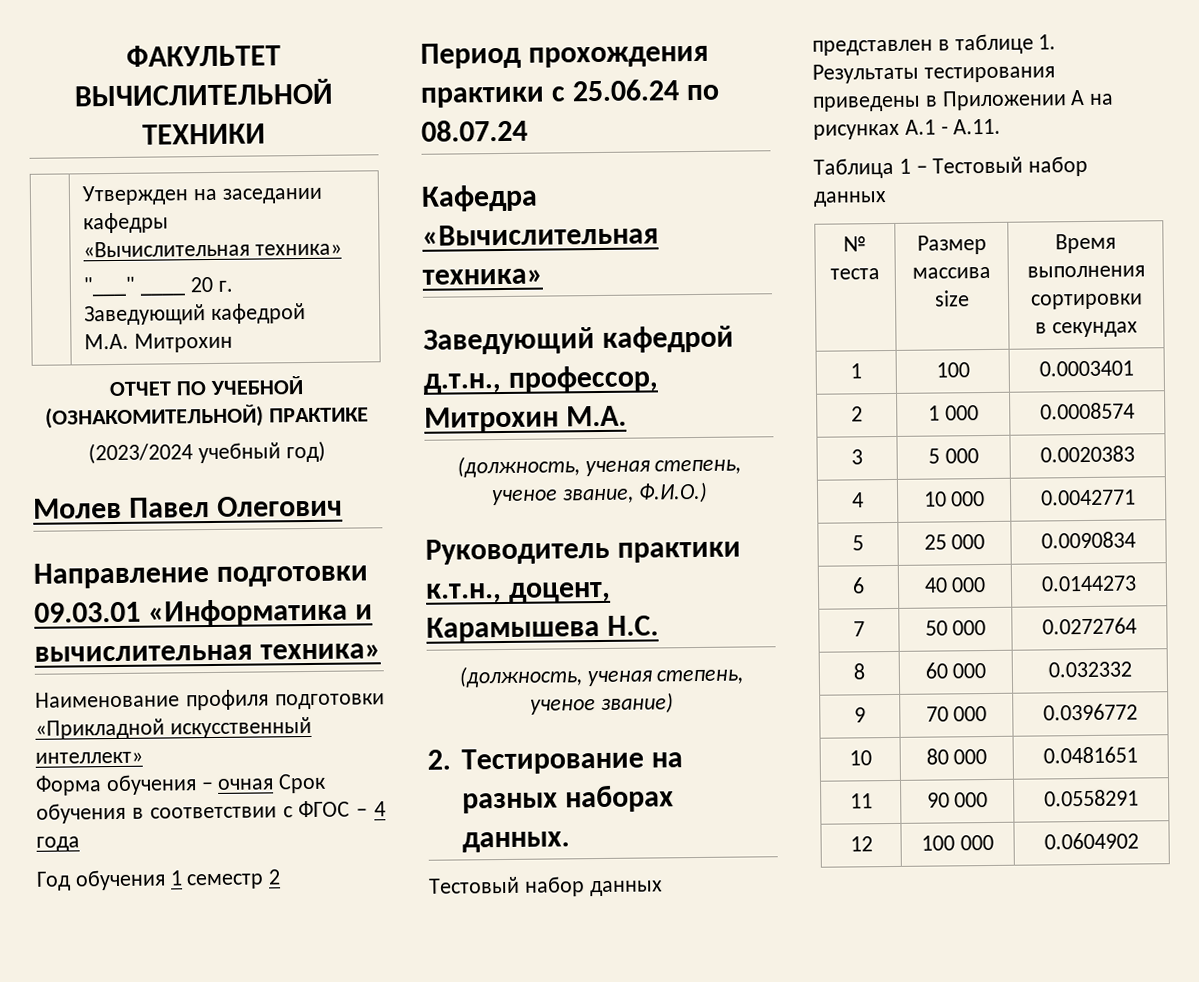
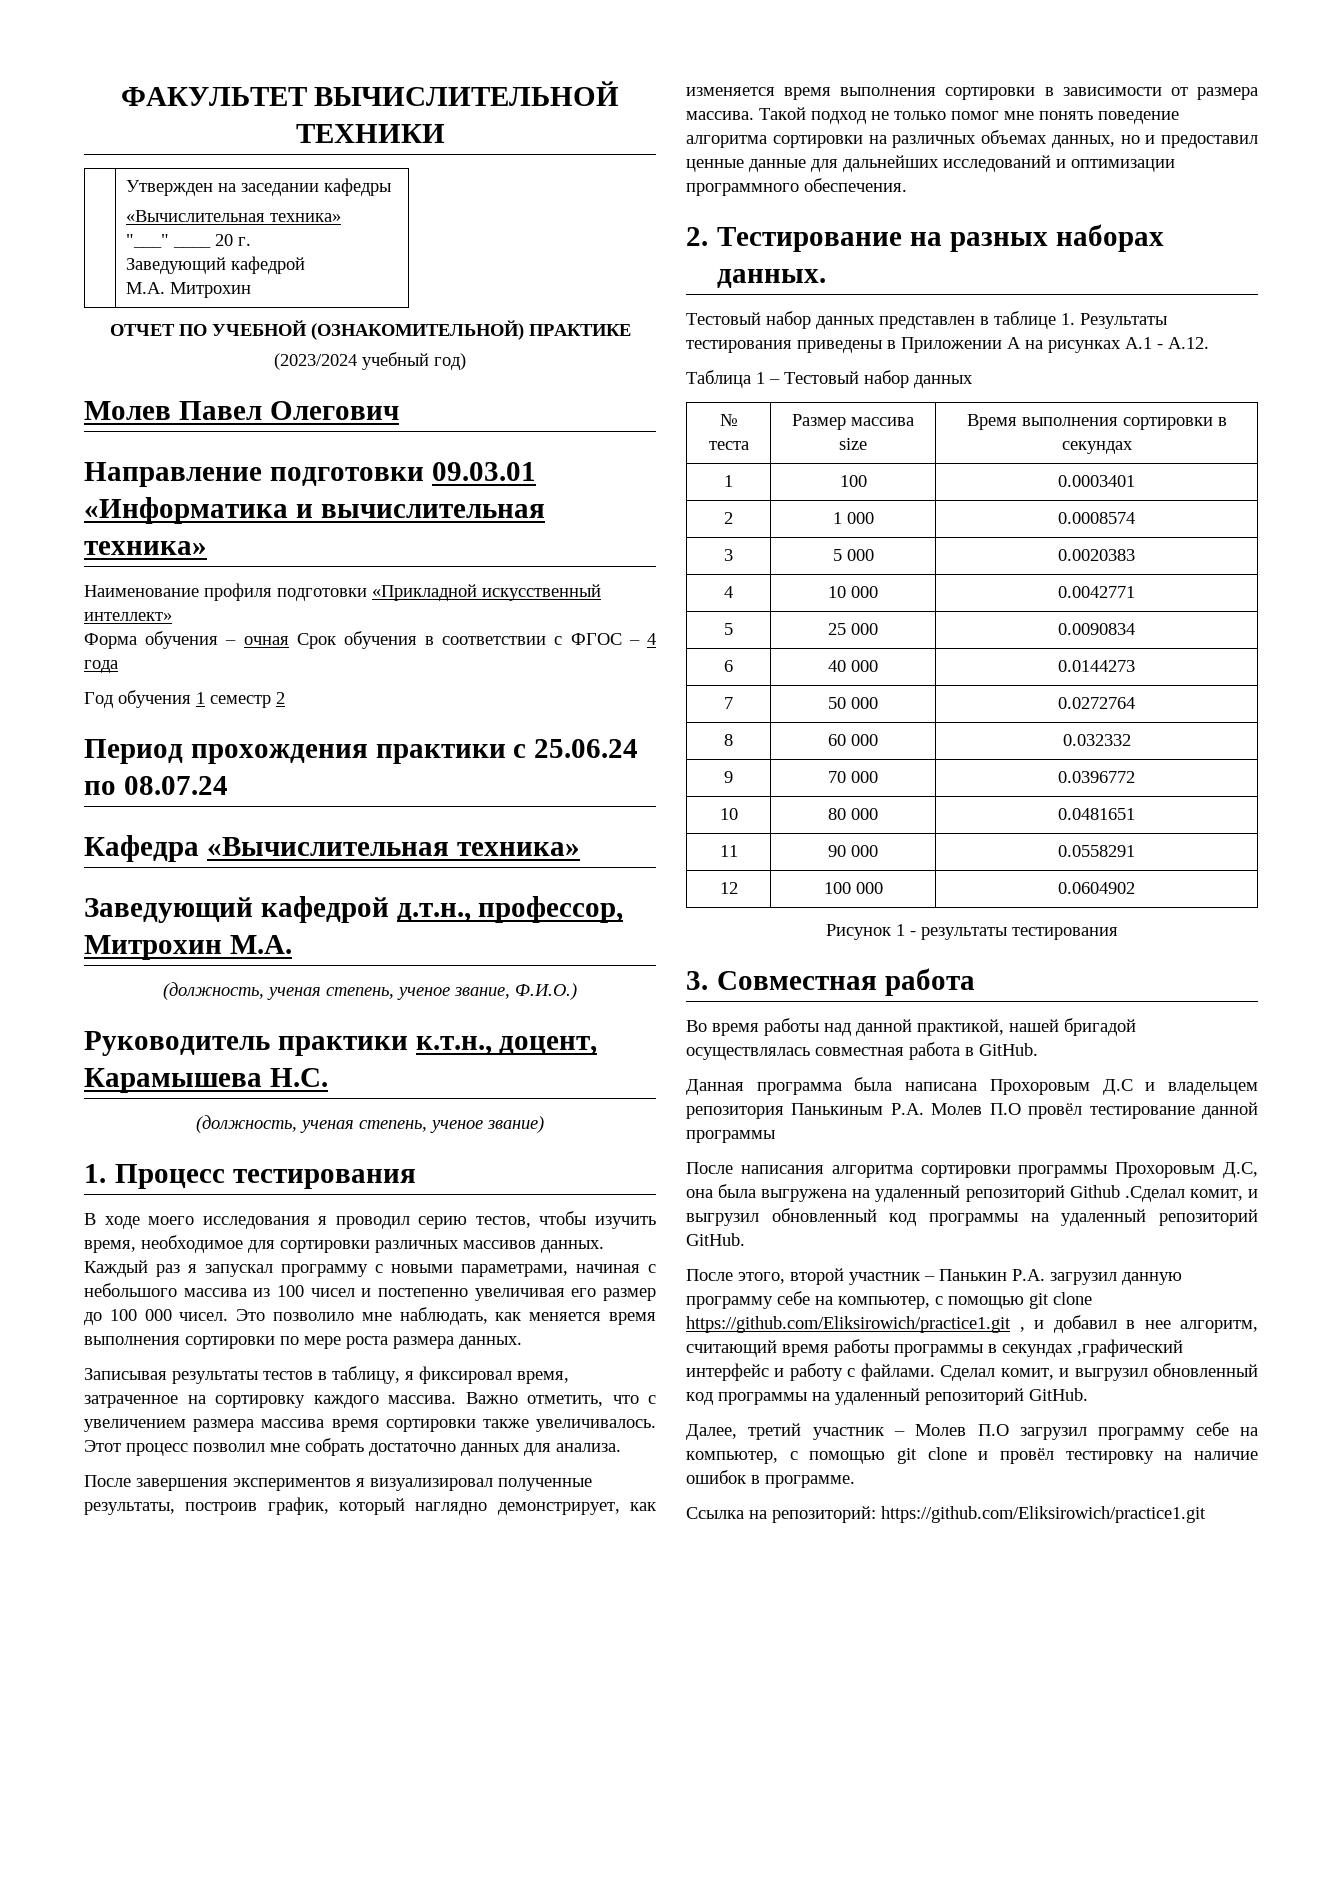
(674, 703) none -> [84,1164,417,1189] [84,1211,656,1229] [84,1235,604,1253] [84,1260,656,1277] [84,1283,656,1301] [84,1307,656,1325] [84,1336,522,1349] [84,1366,569,1384] [84,1392,656,1408] [84,1419,656,1432] [84,1438,621,1456] [84,1475,592,1491] [84,1497,656,1515] [686,87,1258,100] [686,107,1179,124] [686,130,1258,148] [686,155,1175,172] [686,178,907,196] // 1. Процесс тестирования // В ходе моего исследования я проводил серию тестов, чтобы изучить время, необходимое для сортировки различных массивов данных. Каждый раз я запускал программу с новыми параметрами, начиная с небольшого массива из 100 чисел и постепенно увеличивая его размер до 100 000 чисел. Это позволило мне наблюдать, как меняется время выполнения сортировки по мере роста размера данных. // Записывая результаты тестов в таблицу, я фиксировал время, затраченное на сортировку каждого массива. Важно отметить, что с увеличением размера массива время сортировки также увеличивалось. Этот процесс позволил мне собрать достаточно данных для анализа. // После завершения экспериментов я визуализировал полученные результаты, построив график, который наглядно демонстрирует, как изменяется время выполнения сортировки в зависимости от размера массива. Такой подход не только помог мне понять поведение алгоритма сортировки на различных объемах данных, но и предоставил ценные данные для дальнейших исследований и оптимизации программного обеспечения.
[953,118,1002,135] А.11. -> [1168,337,1209,349] А.12.
(1139, 841) none -> [826,924,1118,940] [686,968,976,996] [686,1018,1136,1036] [686,1042,1038,1060] [686,1077,1258,1095] [686,1102,1258,1119] [686,1130,775,1143] [686,1162,1258,1178] [686,1184,1258,1202] [686,1208,1258,1226] [686,1233,745,1246] [686,1268,1182,1285] [686,1291,1092,1309] [686,1315,1258,1333] [686,1339,1183,1357] [686,1363,1258,1381] [686,1388,1088,1405] [686,1422,1258,1440] [686,1447,1258,1464] [686,1470,855,1488] [686,1506,1206,1523] // Рисунок 1 - результаты тестирования // 3. Совместная работа // Во время работы над данной практикой, нашей бригадой осуществлялась совместная работа в GitHub. // Данная программа была написана Прохоровым Д.С и владельцем репозитория Панькиным Р.А. Молев П.О провёл тестирование данной программы // После написания алгоритма сортировки программы Прохоровым Д.С, она была выгружена на удаленный репозиторий Github .Сделал комит, и выгрузил обновленный код программы на удаленный репозиторий GitHub. // После этого, второй участник – Панькин Р.А. загрузил данную программу себе на компьютер, с помощью git clone https://github.com/Eliksirowich/practice1.git , и добавил в нее алгоритм, считающий время работы программы в секундах ,графический интерфейс и работу с файлами. Сделал комит, и выгрузил обновленный код программы на удаленный репозиторий GitHub. // Далее, третий участник – Молев П.О загрузил программу себе на компьютер, с помощью git clone и провёл тестировку на наличие ошибок в программе. // Ссылка на репозиторий: https://github.com/Eliksirowich/practice1.git

